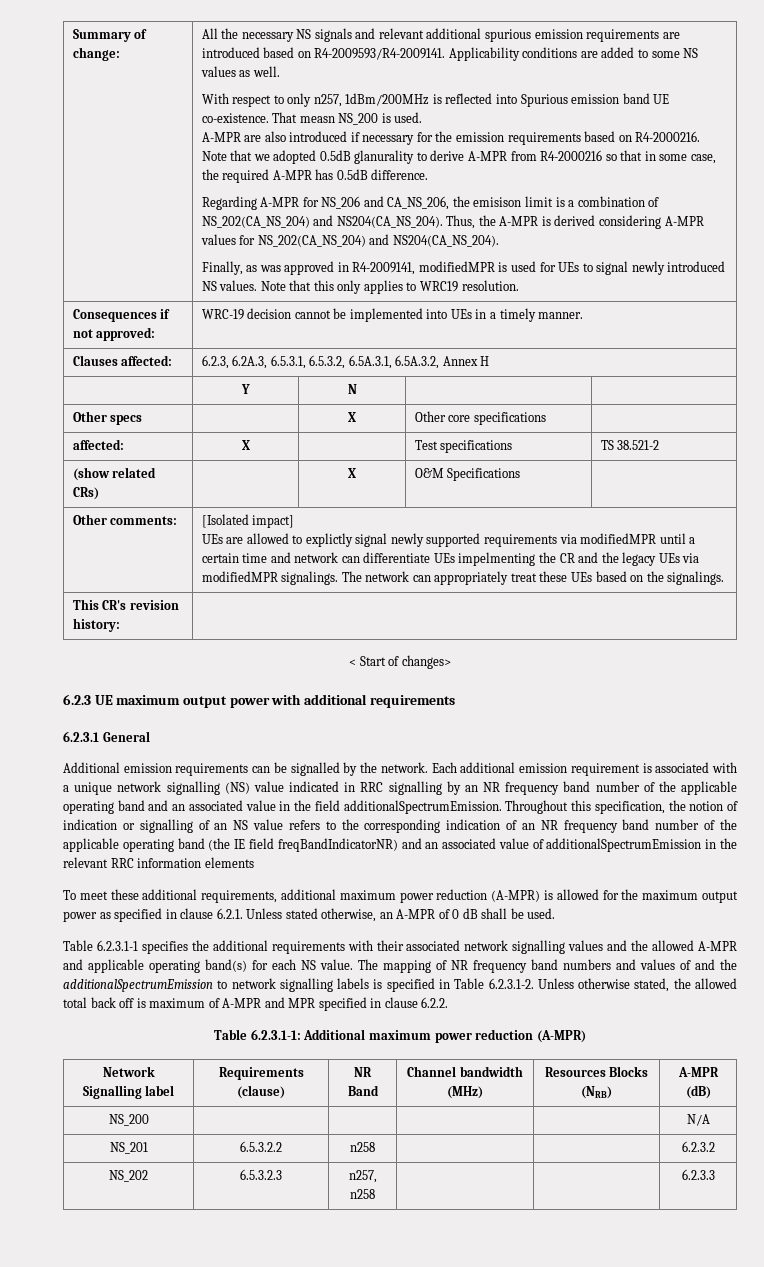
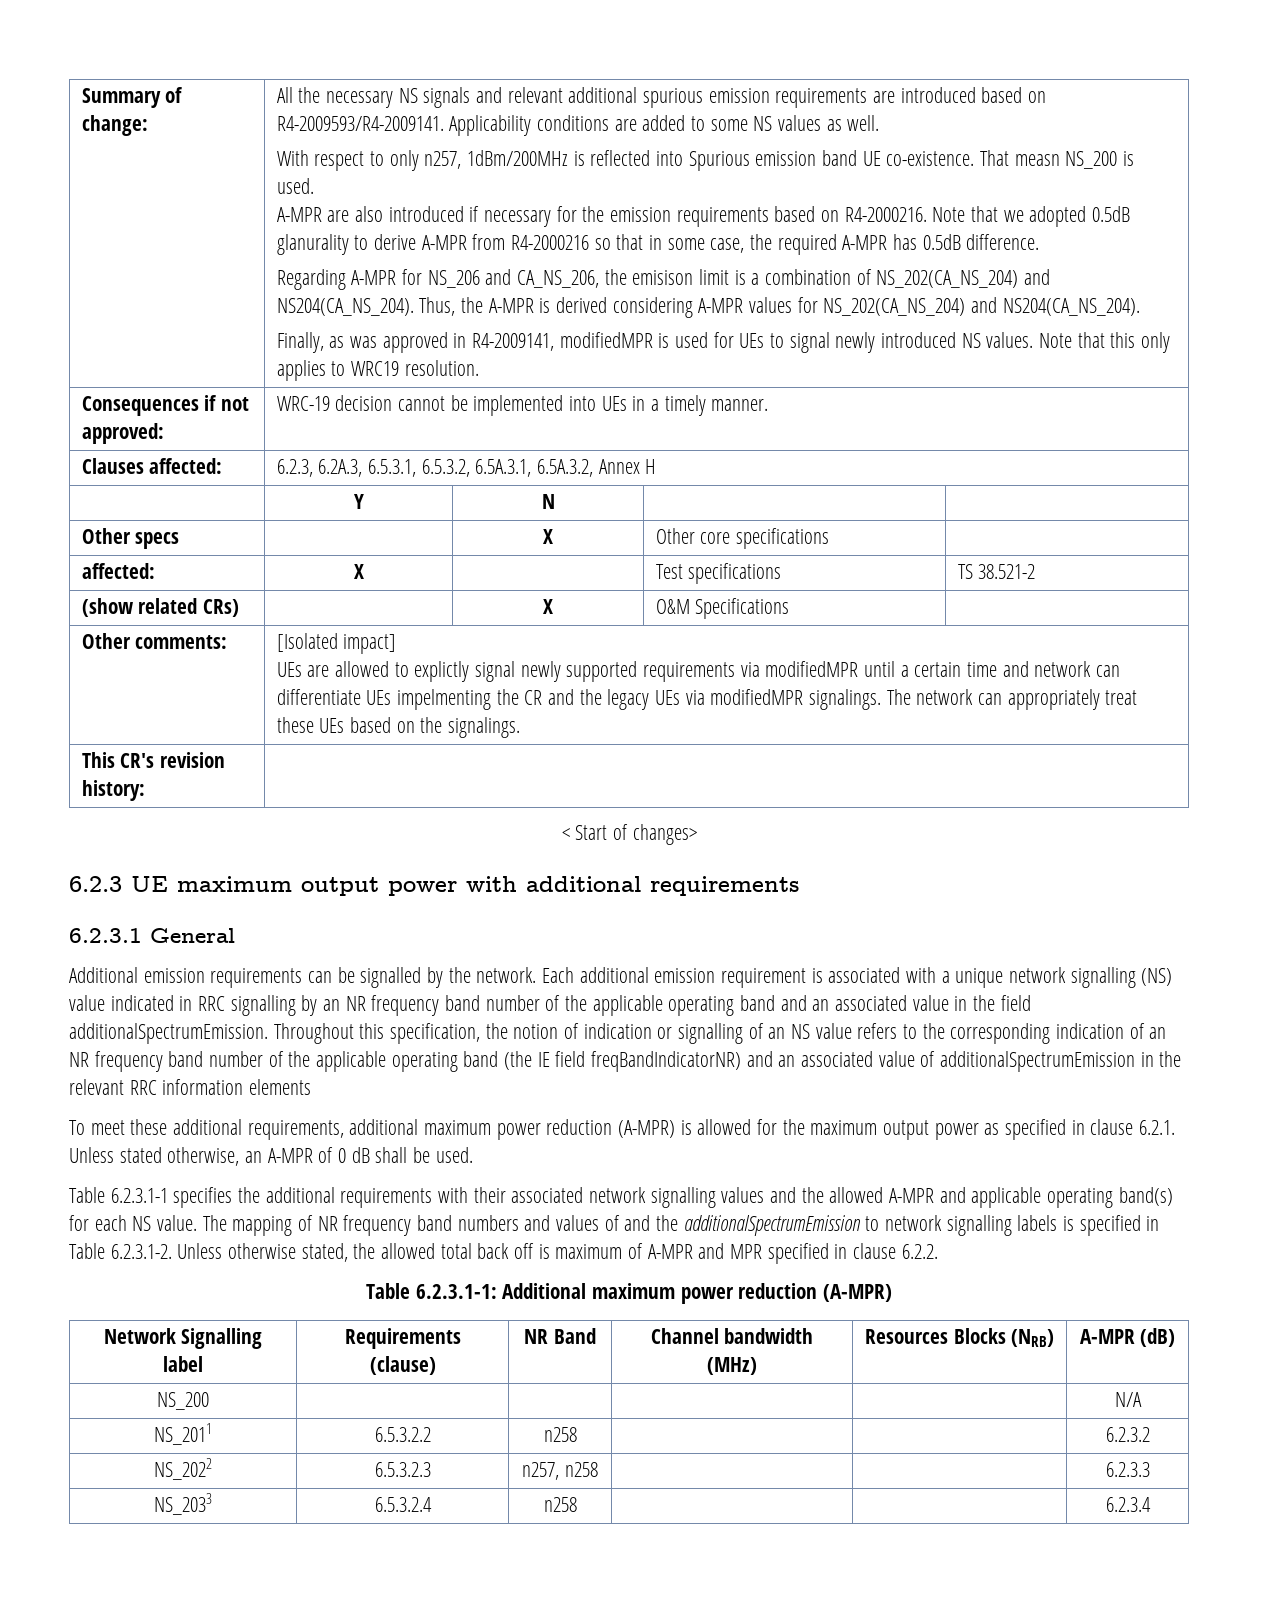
[109,1142,148,1154] NS_201 -> [154,1423,212,1445] NS_2011
[109,1170,148,1182] NS_202 -> [154,1458,212,1480] NS_2022
(715, 1174) none -> [154,1493,212,1515] [374,1497,432,1512] [543,1497,577,1512] [1105,1497,1151,1512] // NS_2033 | 6.5.3.2.4 | n258 | | | 6.2.3.4

